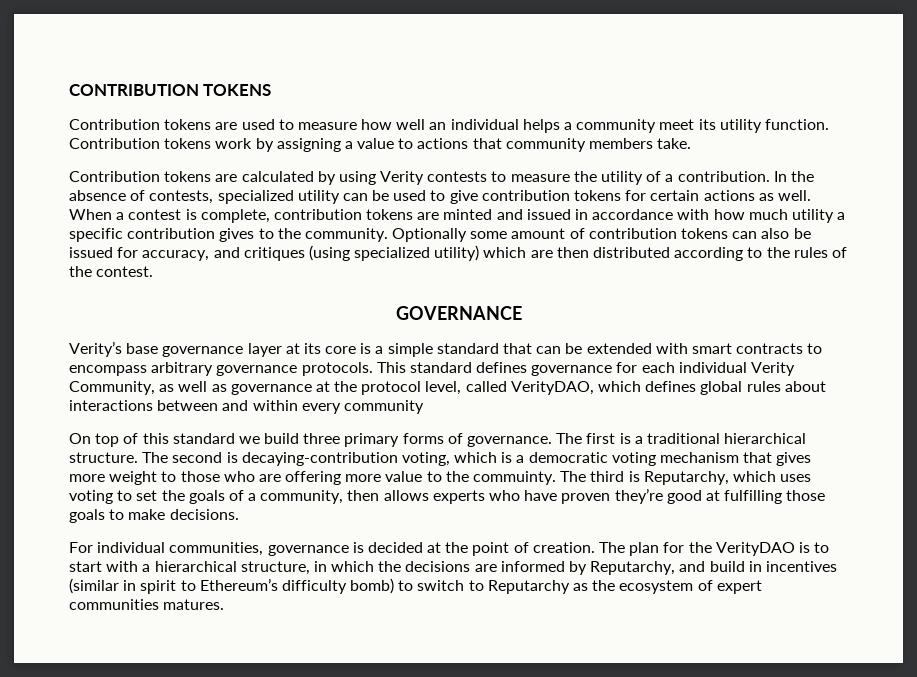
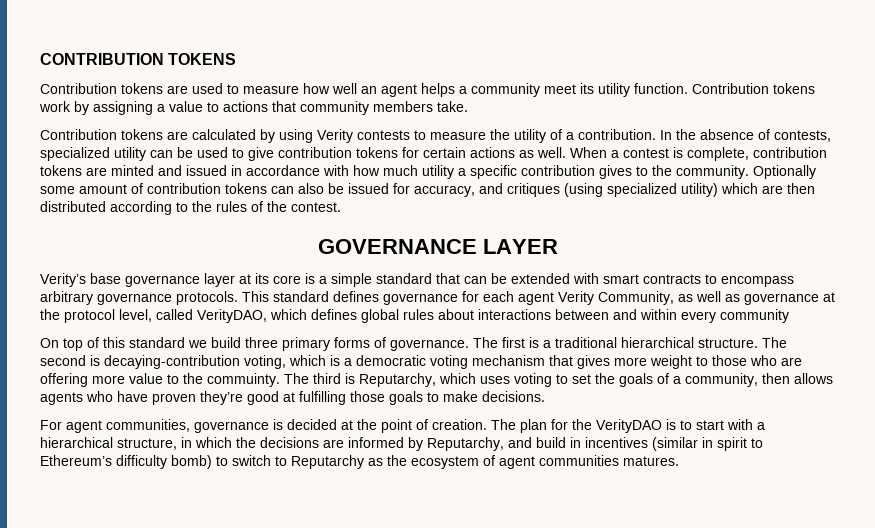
[450,119,519,130] individual -> [381,84,417,97] agent
(522, 313) none -> [482,239,558,254] LAYER
[678,362,747,373] individual -> [518,292,554,305] agent
[432,490,485,504] experts -> [40,392,83,405] agents
[97,542,166,553] individual -> [66,420,102,433] agent
[716,580,762,594] expert -> [499,456,535,469] agent

